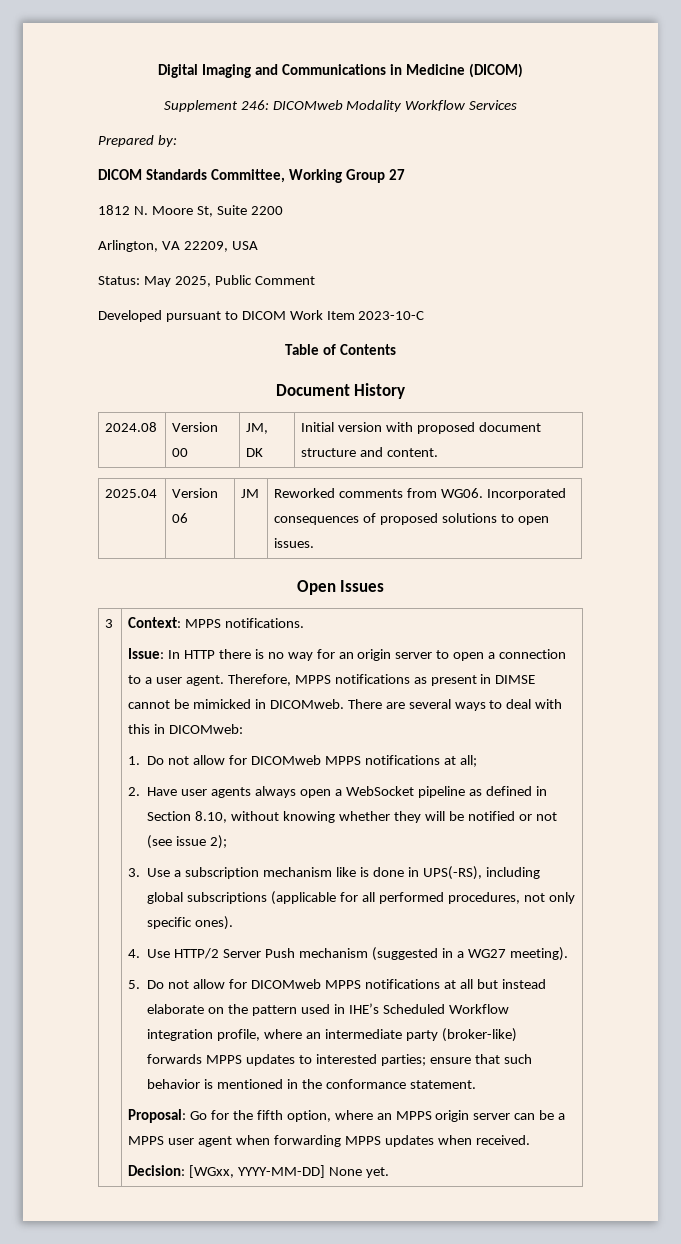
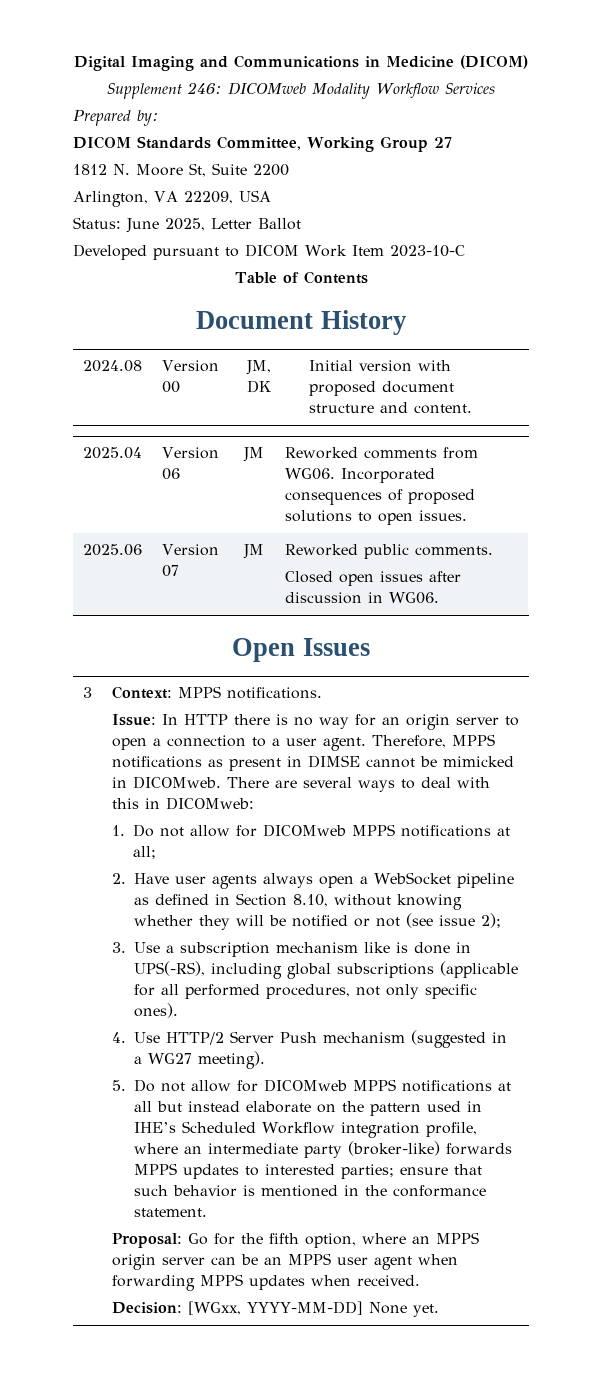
[143,275,315,287] May 2025, Public Comment -> [126,218,301,233] June 2025, Letter Ballot
(315, 543) none -> [82,544,142,556] [161,544,219,556] [161,565,179,577] [242,544,264,559] [284,544,493,559] [284,571,461,586] [284,592,439,604] // 2025.06 | Version 07 | JM | Reworked public comments. // Closed open issues after discussion in WG06.
[558,1113,566,1120] a -> [263,1257,282,1265] an

